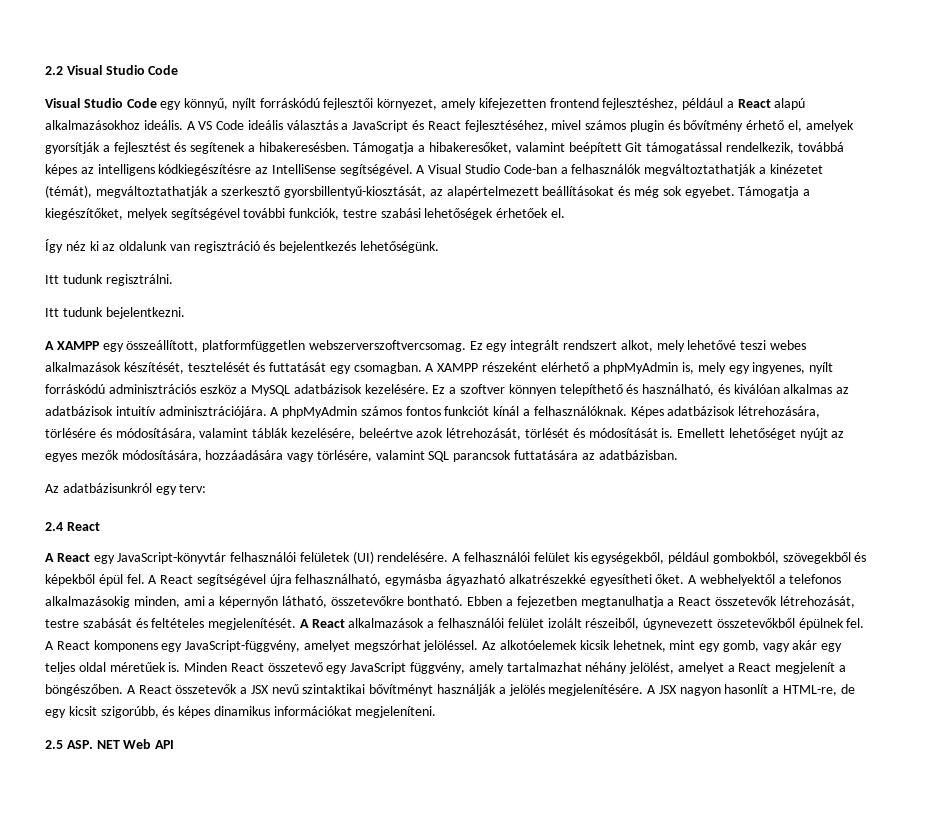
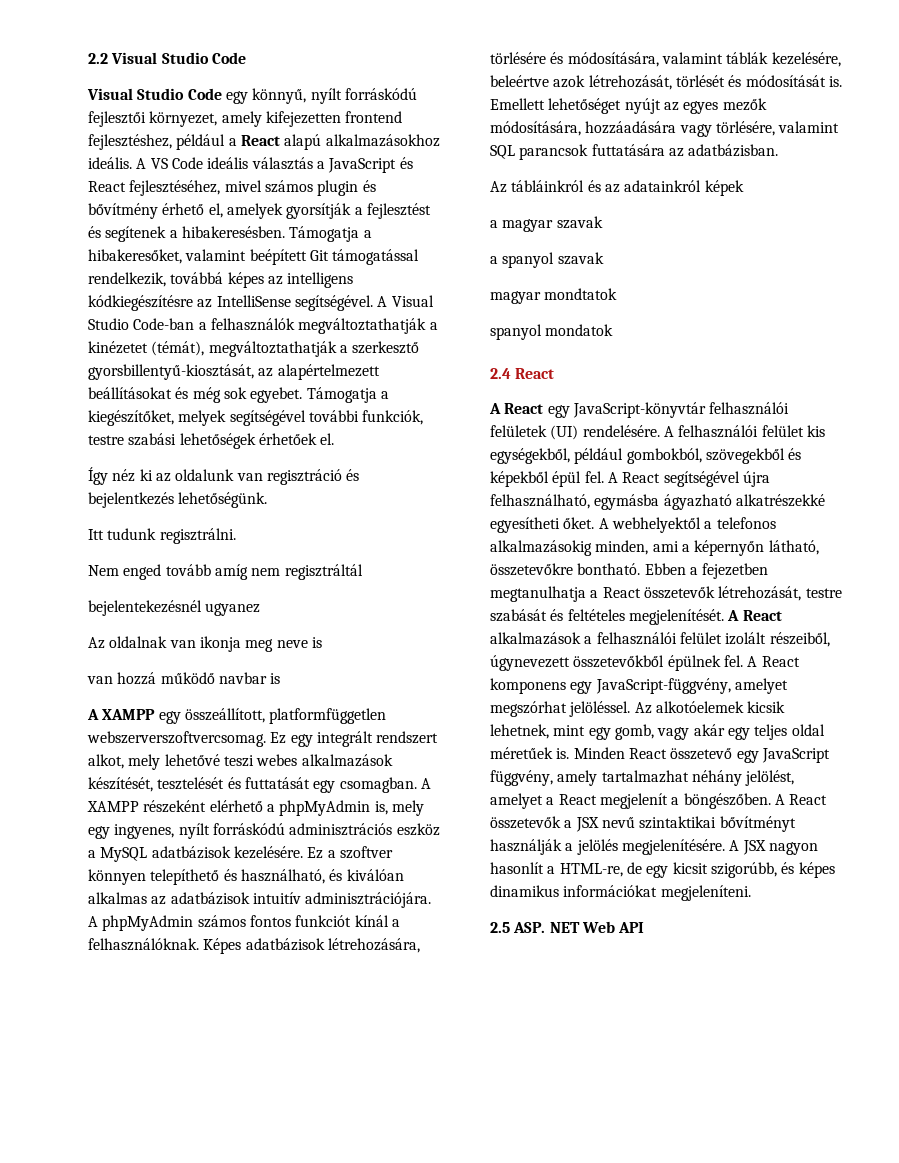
[45,307,185,319] Itt tudunk bejelentkezni. -> [88,564,363,580] [88,600,261,616] [88,636,322,652] [87,672,281,685] Nem enged tovább amíg nem regisztráltál // bejelentekezésnél ugyanez // Az oldalnak van ikonja meg neve is // van hozzá működő navbar is
[62,483,207,495] adatbázisunkról egy terv: -> [511,180,744,196] [490,216,603,232] [490,252,604,268] [490,288,618,304] [490,324,614,340] tábláinkról és az adatainkról képek // a magyar szavak // a spanyol szavak // magyar mondtatok // spanyol mondatok

